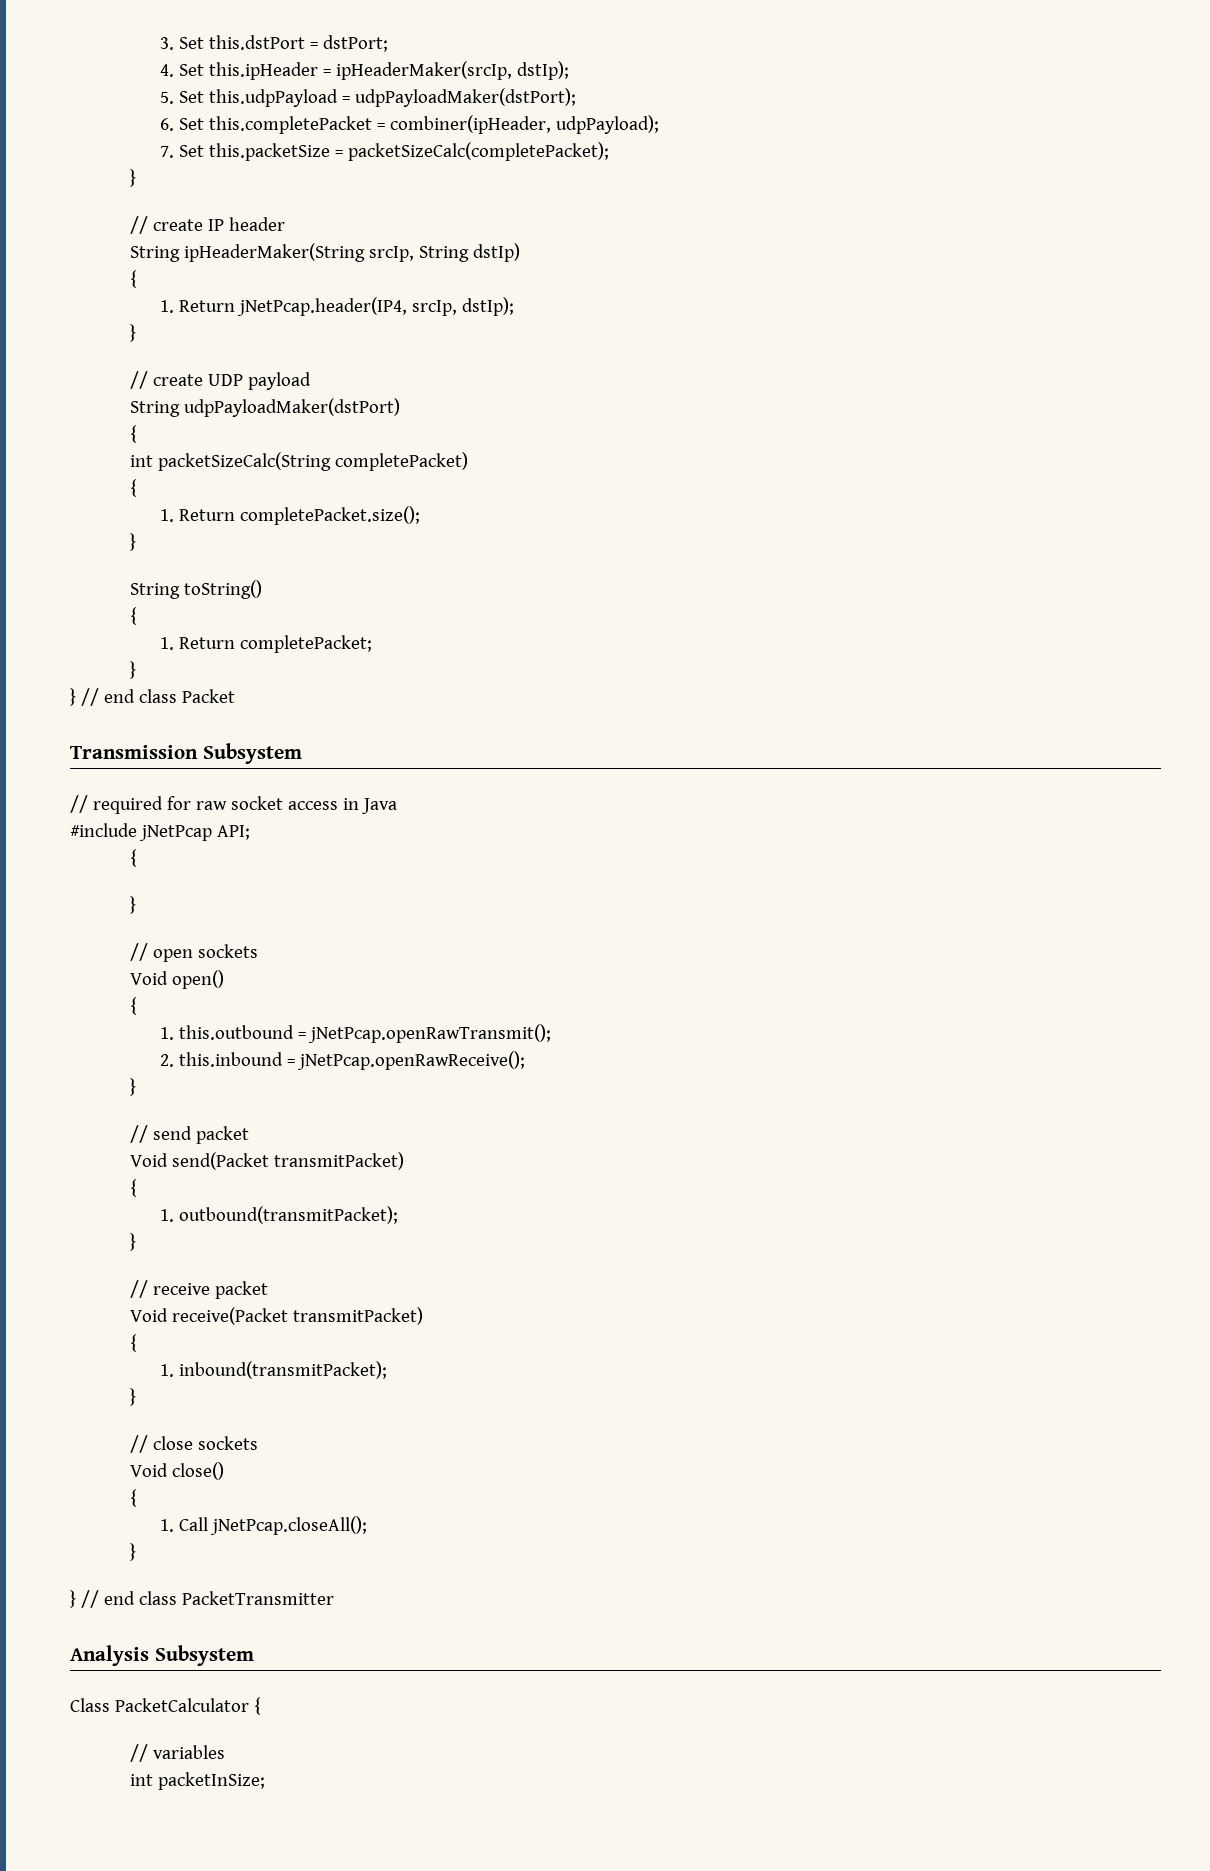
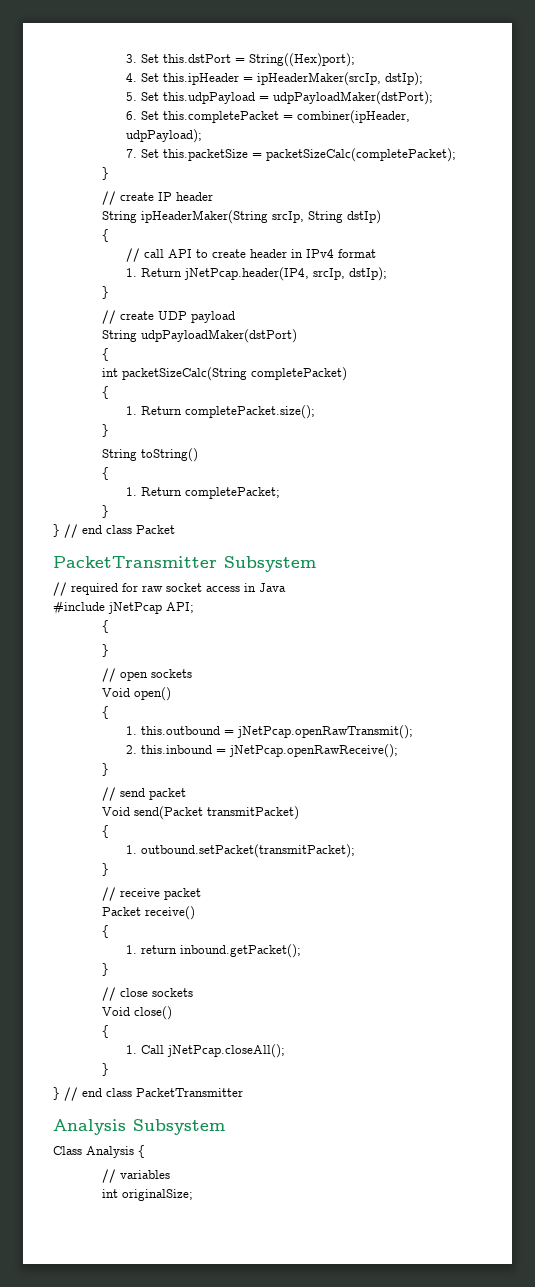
[323,35,389,52] dstPort; -> [249,53,356,67] String((Hex)port);
(138, 279) none -> [126,248,377,262] // // call API to create header in IPv4 format
[70,745,198,759] Transmission -> [53,556,217,568] PacketTransmitter
[179,1206,399,1224] outbound(transmitPacket); -> [141,844,356,858] outbound.setPacket(transmitPacket);
[130,1307,424,1325] [130,1334,138,1352] [160,1361,388,1379] Void receive(Packet transmitPacket) // { // 1. inbound(transmitPacket); -> [101,906,195,920] [101,925,109,938] [126,944,302,958] Packet receive() // { // 1. return inbound.getPacket();
[114,1698,249,1712] PacketCalculator -> [86,1146,134,1158] Analysis
[158,1772,266,1790] packetInSize; -> [121,1189,193,1201] originalSize;

